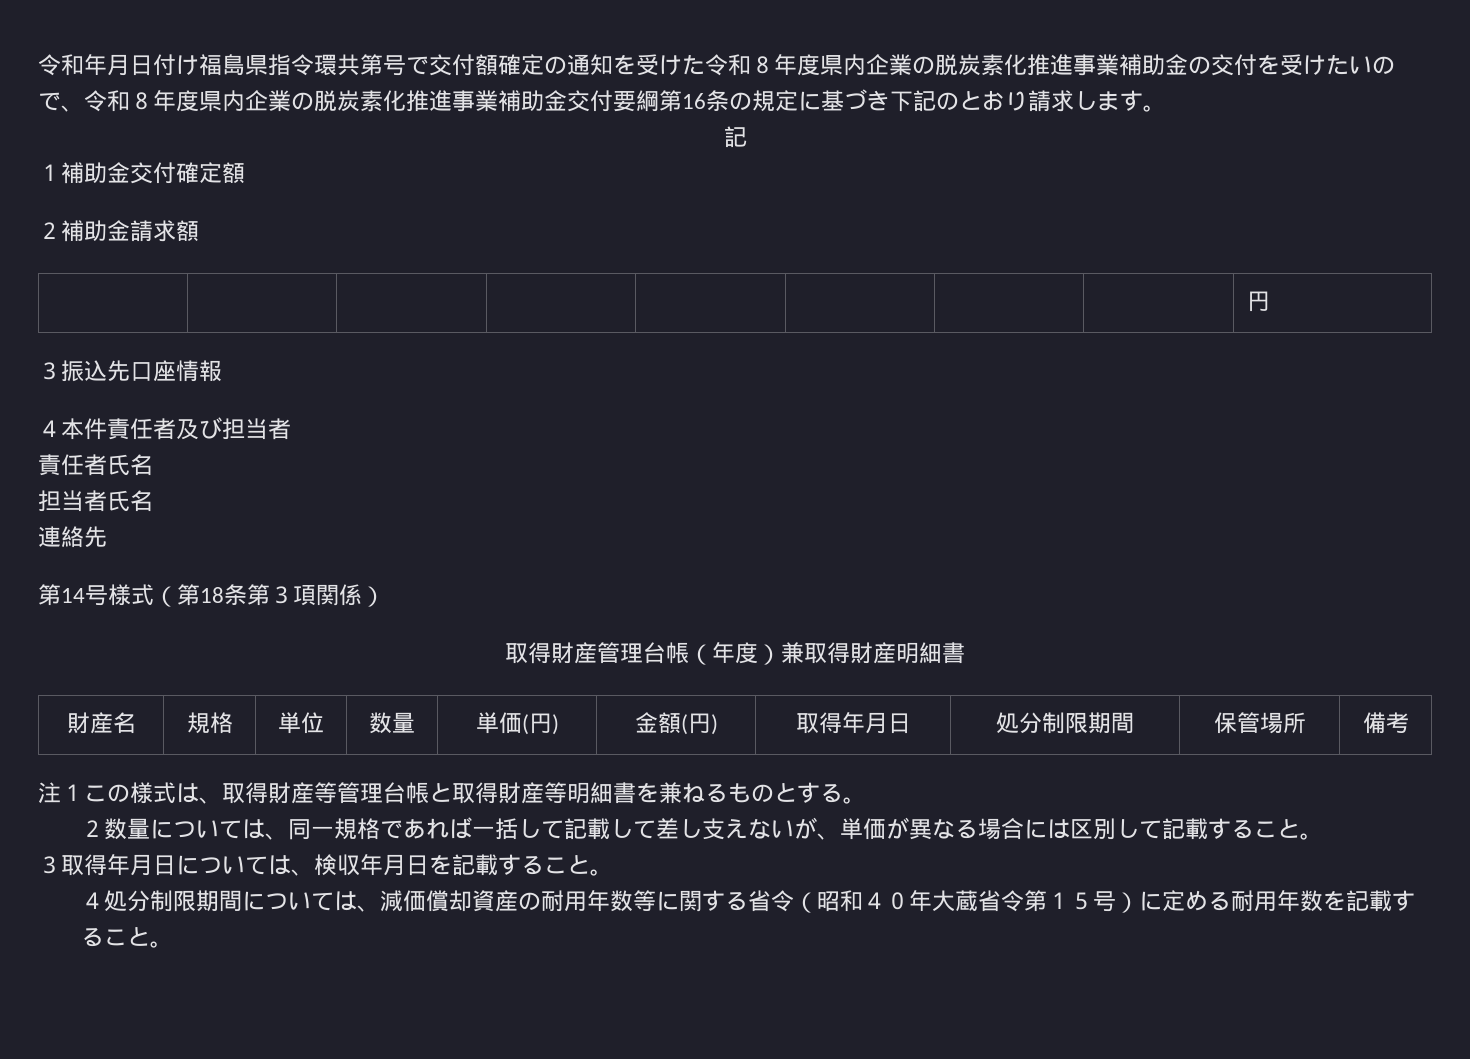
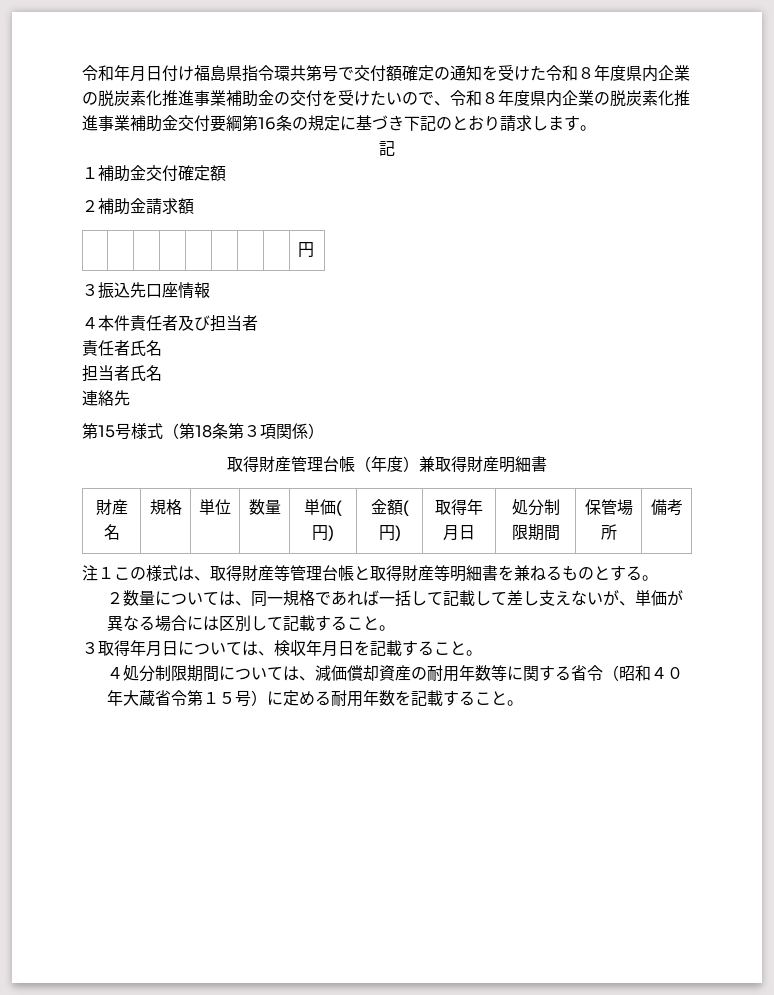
[61,588,85,603] 14 -> [98,425,115,438] 15

